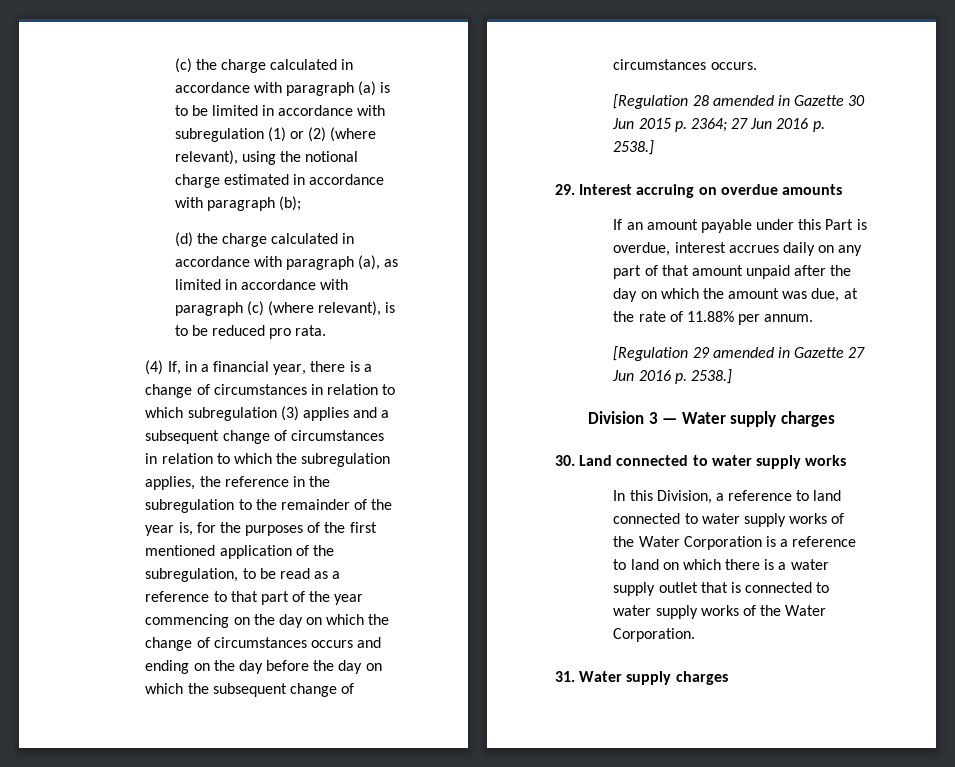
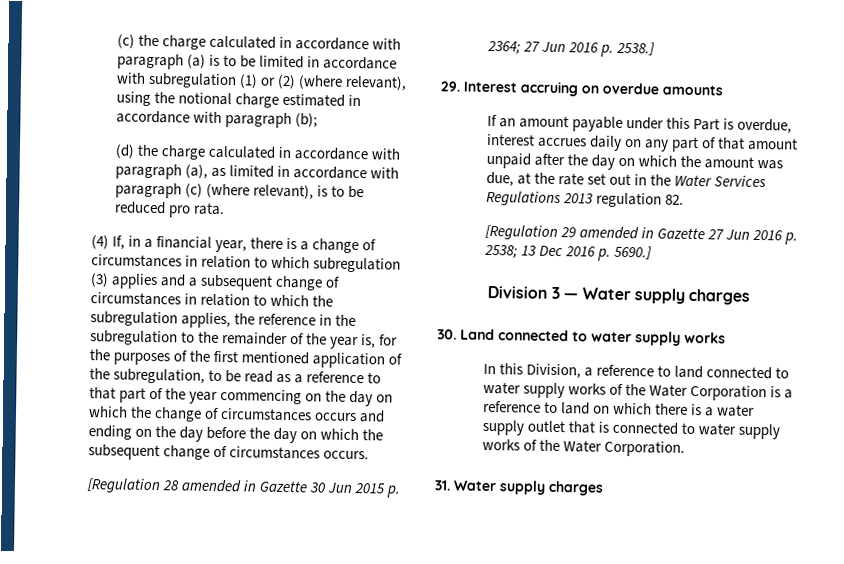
[669,311,814,325] of 11.88% per annum. -> [586,173,767,188] [485,190,684,208] set out in the Water Services Regulations 2013 regulation 82.
[690,369,732,384] 2538.] -> [483,244,652,261] 2538; 13 Dec 2016 p. 5690.]

